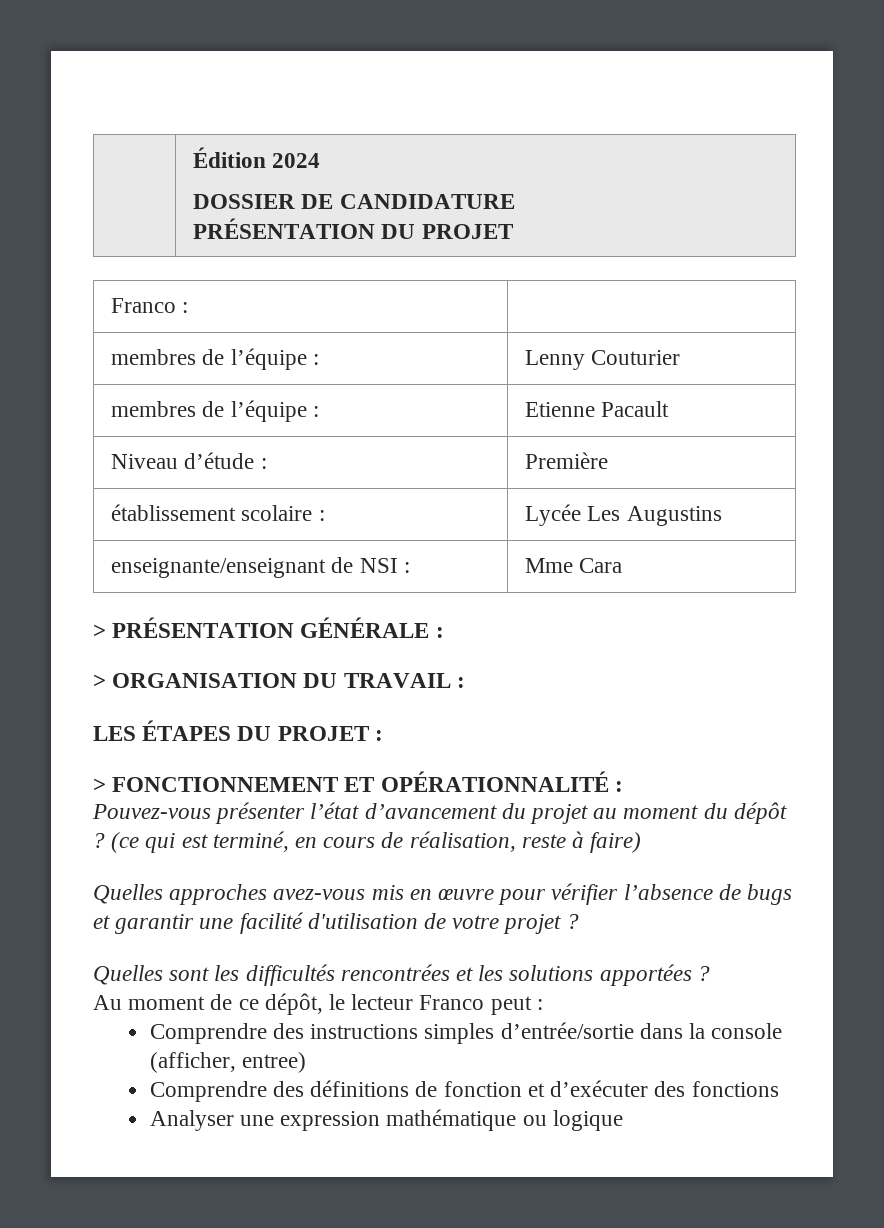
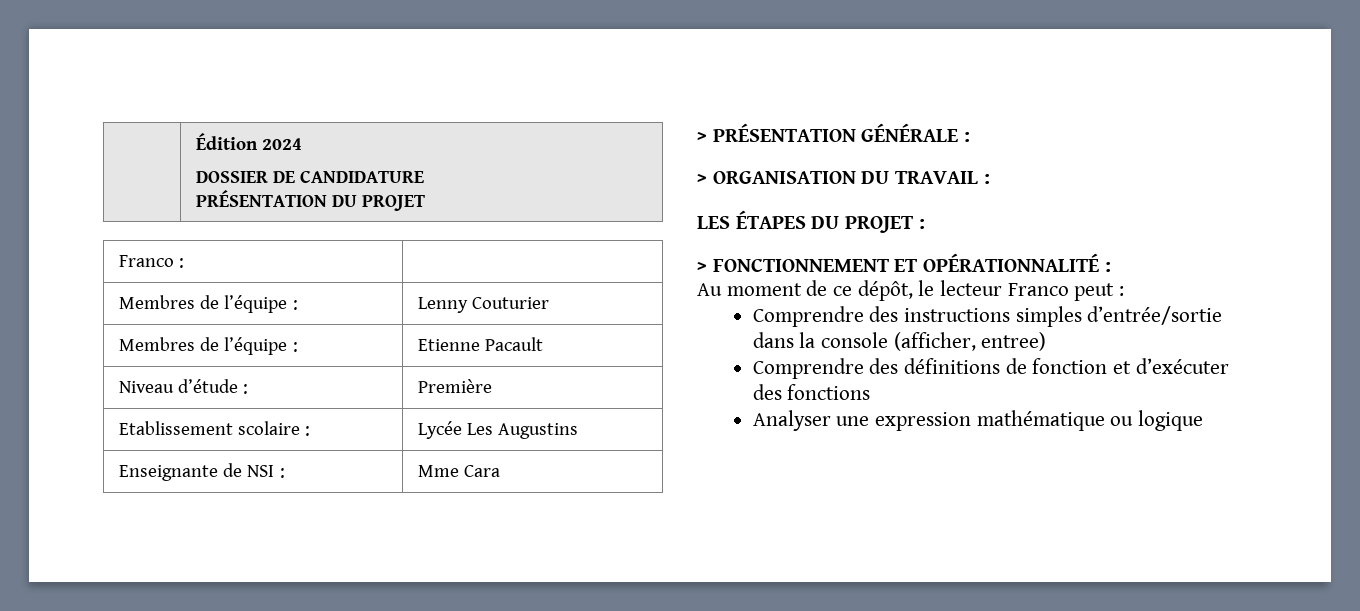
[111,349,197,365] membres -> [119,295,196,309] Membres
[111,401,197,417] membres -> [119,337,196,351] Membres
[111,504,237,521] établissement -> [119,421,234,435] Etablissement
[111,558,327,578] enseignante/enseignant -> [119,465,219,481] Enseignante
[92,802,787,824] [93,831,642,853] [93,883,793,905] [93,912,579,934] [93,964,710,986] // Pouvez-vous présenter l’état d’avancement du projet au moment du dépôt ? (ce qui est terminé, en cours de réalisation, reste à faire) // Quelles approches avez-vous mis en œuvre pour vérifier l’absence de bugs et garantir une facilité d'utilisation de votre projet ? // Quelles sont les difficultés rencontrées et les solutions apportées ? -> (1111, 266) none

